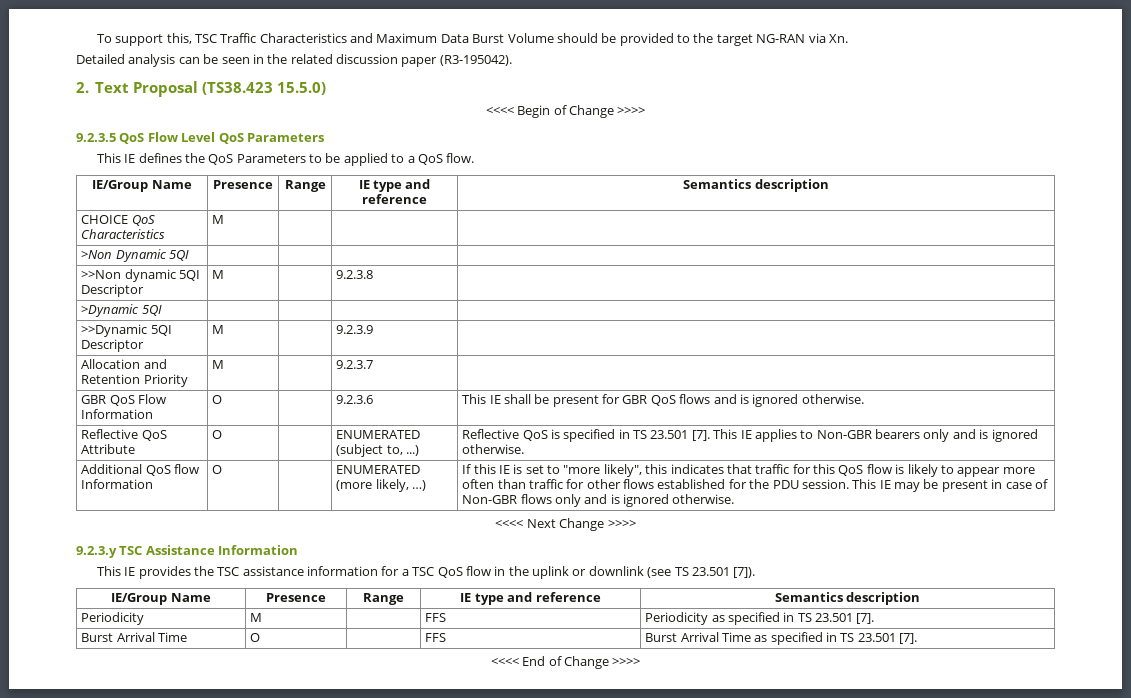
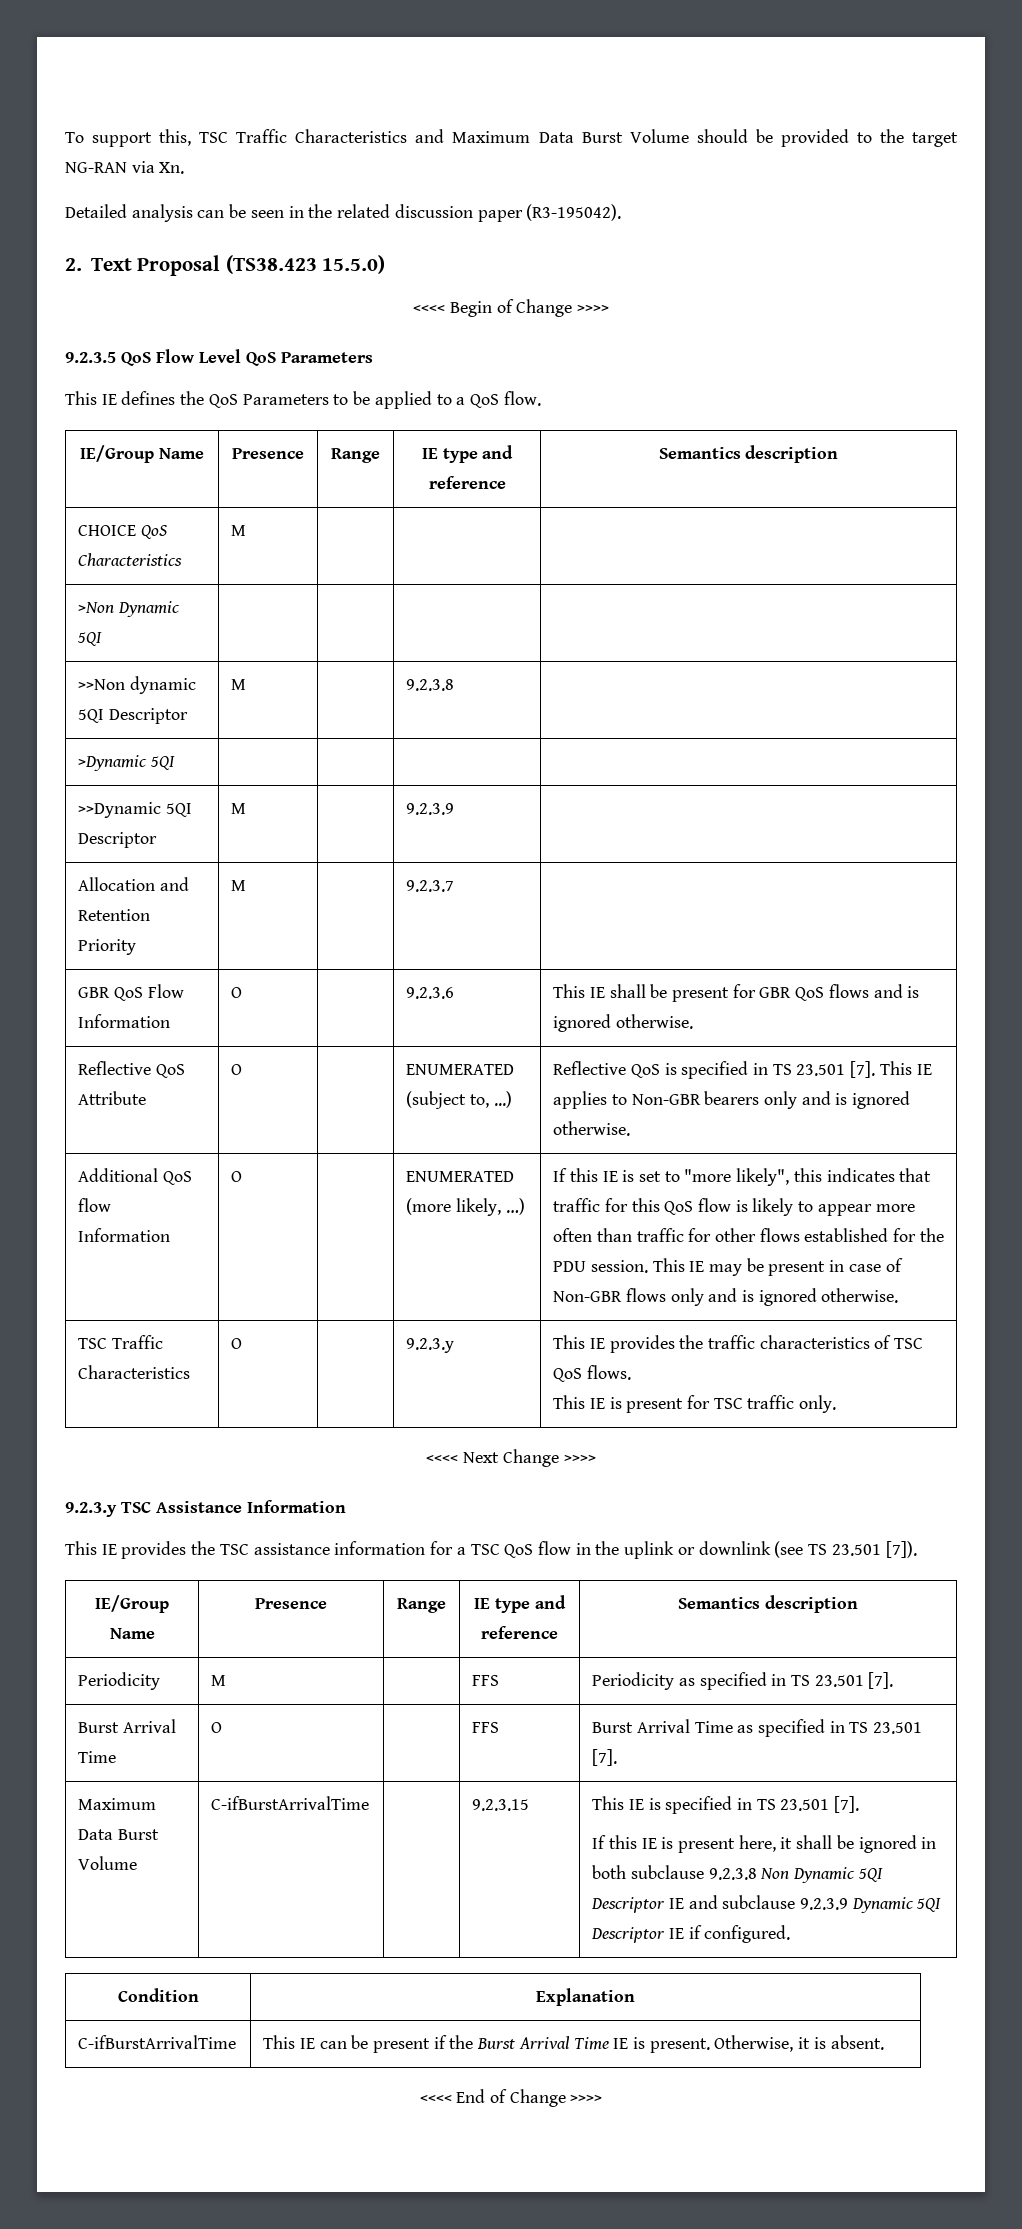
(735, 499) none -> [78,1335,163,1349] [78,1365,191,1379] [231,1338,243,1349] [406,1338,455,1353] [553,1335,924,1353] [553,1365,631,1382] [553,1395,837,1413] // TSC Traffic Characteristics | O | | 9.2.3.y | This IE provides the traffic characteristics of TSC QoS flows. // This IE is present for TSC traffic only.
(918, 638) none -> [78,1798,157,1810] [78,1829,159,1840] [78,1856,138,1870] [211,1796,370,1810] [472,1799,530,1811] [592,1796,860,1814] [592,1835,937,1853] [592,1865,883,1883] [591,1895,942,1913] [591,1925,791,1943] [117,1988,199,2002] [536,1988,635,2006] [78,2035,237,2049] [263,2035,884,2053] // Maximum Data Burst Volume | C-ifBurstArrivalTime | | 9.2.3.15 | This IE is specified in TS 23.501 [7]. // If this IE is present here, it shall be ignored in both subclause 9.2.3.8 Non Dynamic 5QI Descriptor IE and subclause 9.2.3.9 Dynamic 5QI Descriptor IE if configured. // Condition | Explanation // C-ifBurstArrivalTime | This IE can be present if the Burst Arrival Time IE is present. Otherwise, it is absent.

